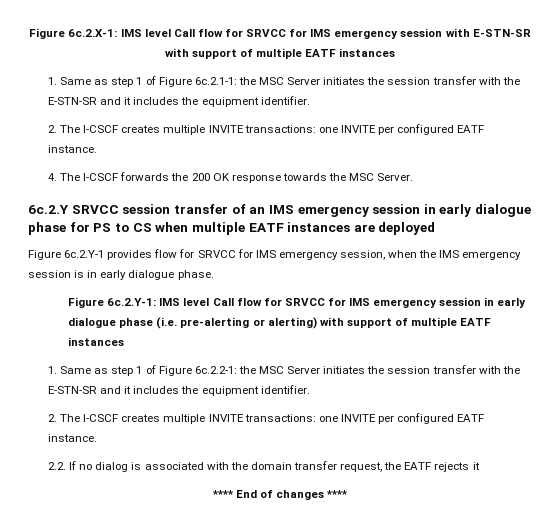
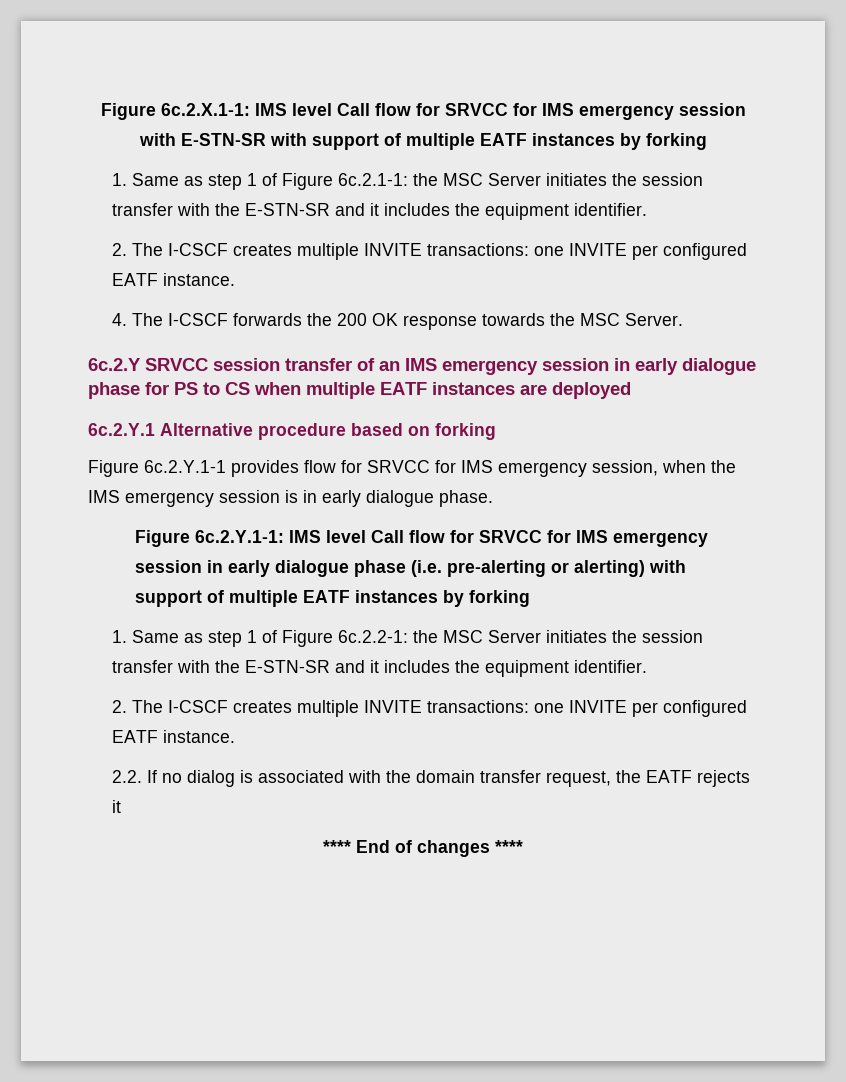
[29,28,118,39] Figure 6c.2.X-1: -> [100,103,250,120] Figure 6c.2.X.1-1:
(396, 52) none -> [619,133,707,150] by forking
[28,250,105,260] // Figure 6c.2.Y-1 -> [88,423,496,440] [88,460,226,477] // 6c.2.Y.1 Alternative procedure based on forking // Figure 6c.2.Y.1-1
[107,298,157,306] 6c.2.Y-1: -> [195,530,285,543] 6c.2.Y.1-1:
(125, 341) none -> [443,590,531,607] by forking

